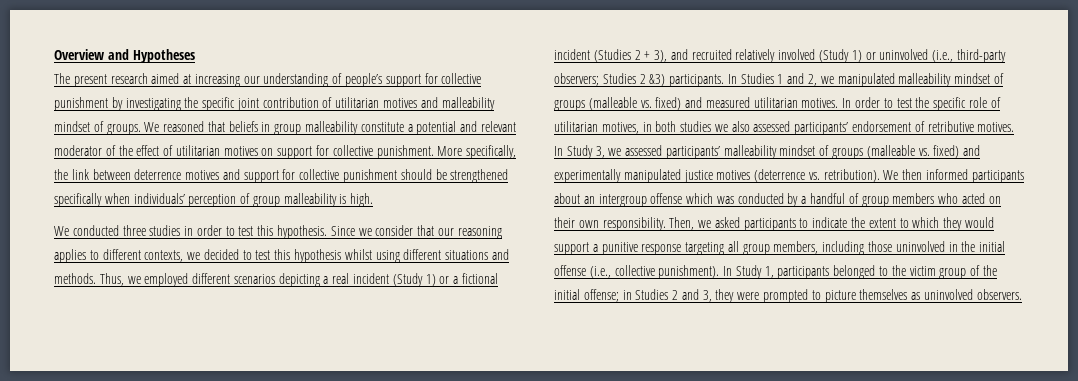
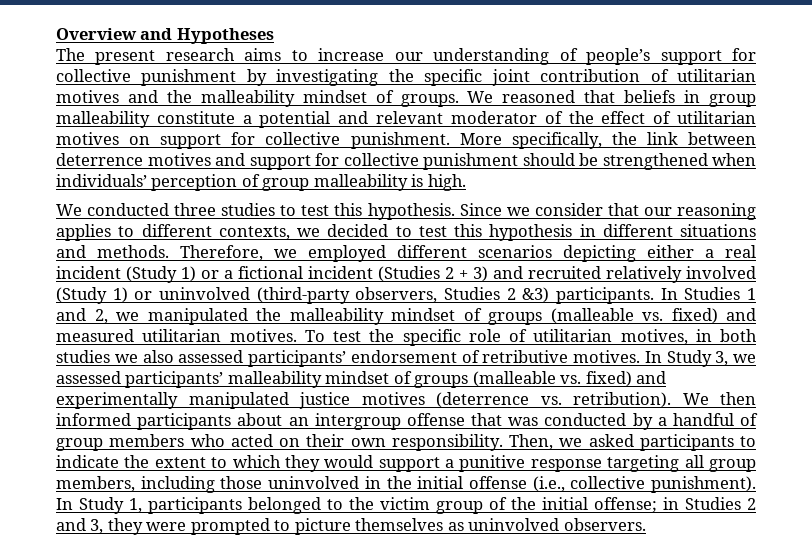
[151,73,240,87] aimed at increasing -> [244,48,385,61] aims to increase
(438, 102) none -> [166,90,192,103] the
[54,193,102,207] specifically -> (708, 161) none
[184,225,222,236] in order -> (276, 209) none
[344,249,400,263] whilst using -> [579,224,596,237] in
[99,273,124,286] Thus, -> [180,245,263,261] Therefore,
(320, 280) none -> [647,245,694,258] either
[654,50,668,62] 3), -> [473,266,488,282] 3)
[932,49,1006,63] [554,73,599,86] (i.e., third-party observers; -> [256,287,438,304] (third-party observers,
(895, 80) none -> [256,308,281,321] the
[842,97,893,108] In order to -> [304,330,325,342] To
[686,193,714,204] which -> [471,413,502,426] that

